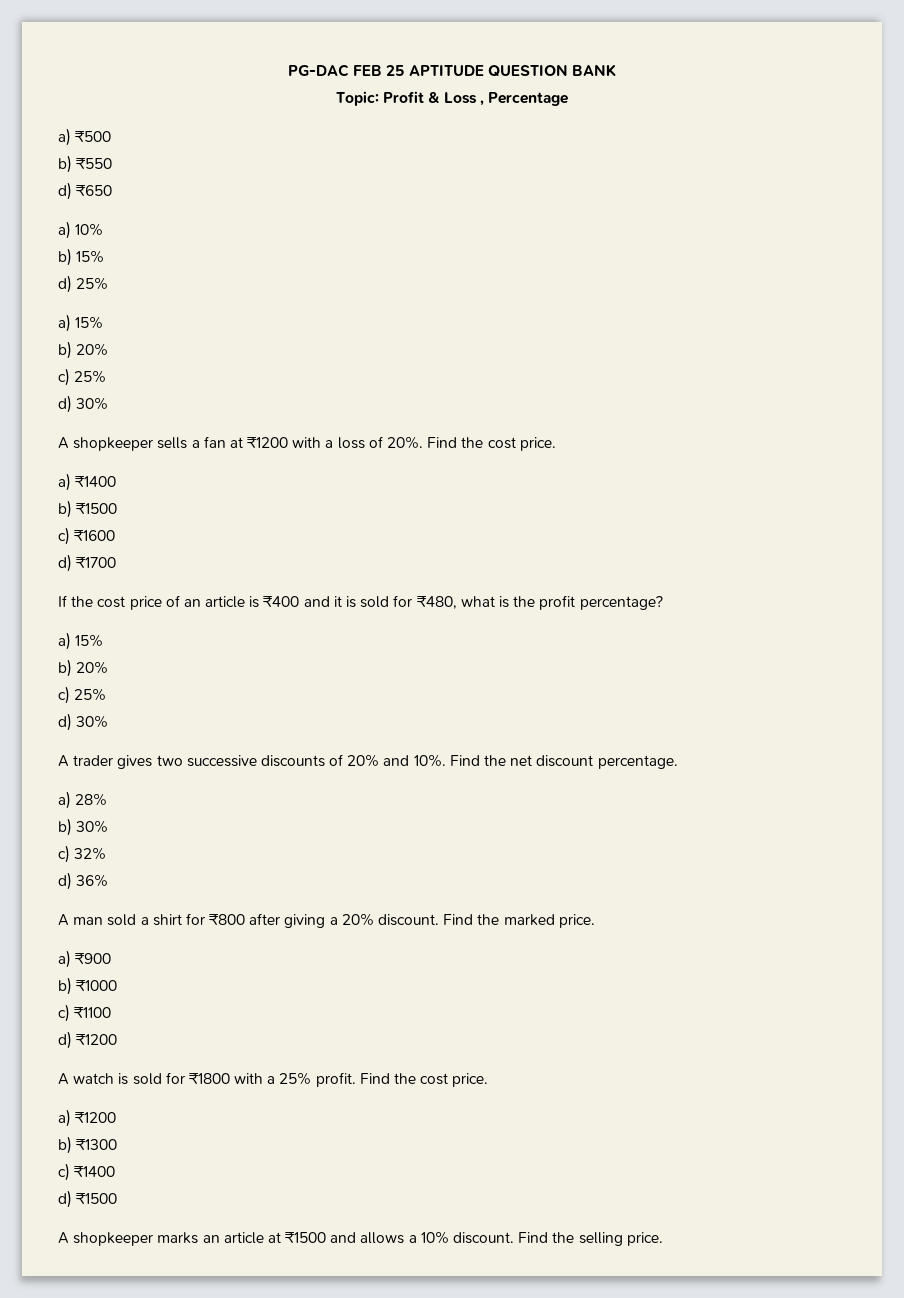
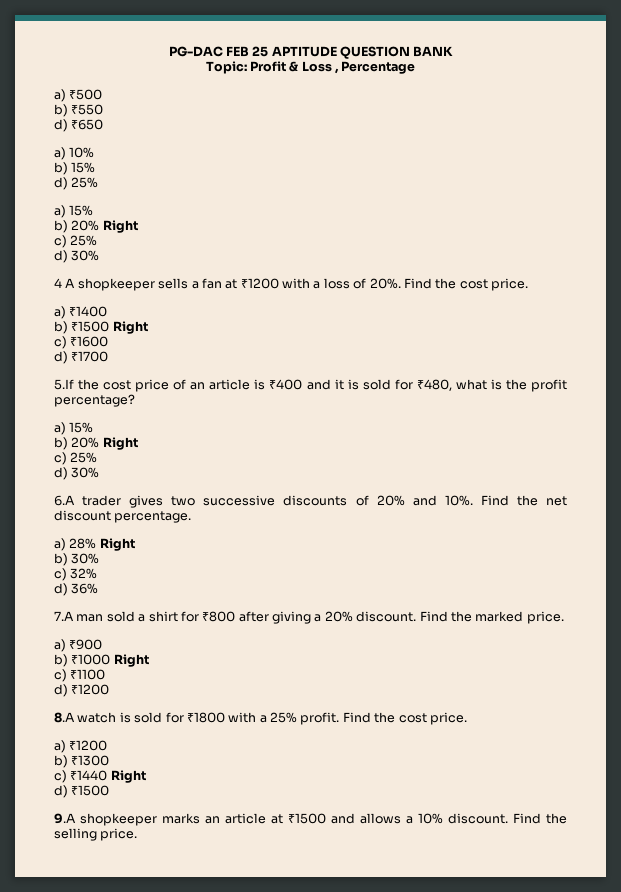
[58,368,107,386] [58,395,109,413] // c) 25% // d) 30% // -> [102,220,138,233] [54,235,98,248] [54,250,100,263] [54,278,62,288] Right // c) 25% // d) 30% // 4
(118, 508) none -> [112,321,148,334] Right
[58,595,67,607] If -> [54,379,74,390] 5.If
[58,686,107,704] [58,713,109,731] [58,755,69,767] // c) 25% // d) 30% // A -> [102,437,138,450] [54,452,98,465] [54,467,100,480] [54,495,75,506] Right // c) 25% // d) 30% // 6.A
(108, 799) none -> [99,538,135,551] Right
[58,914,69,926] A -> [54,611,74,621] 7.A
(118, 985) none -> [113,654,149,667] Right
[58,1073,69,1085] A -> [54,712,75,723] 8.A
[74,1166,116,1177] ₹1400 -> [70,770,146,783] ₹1440 Right
[58,1232,69,1244] A -> [54,813,76,824] 9.A

